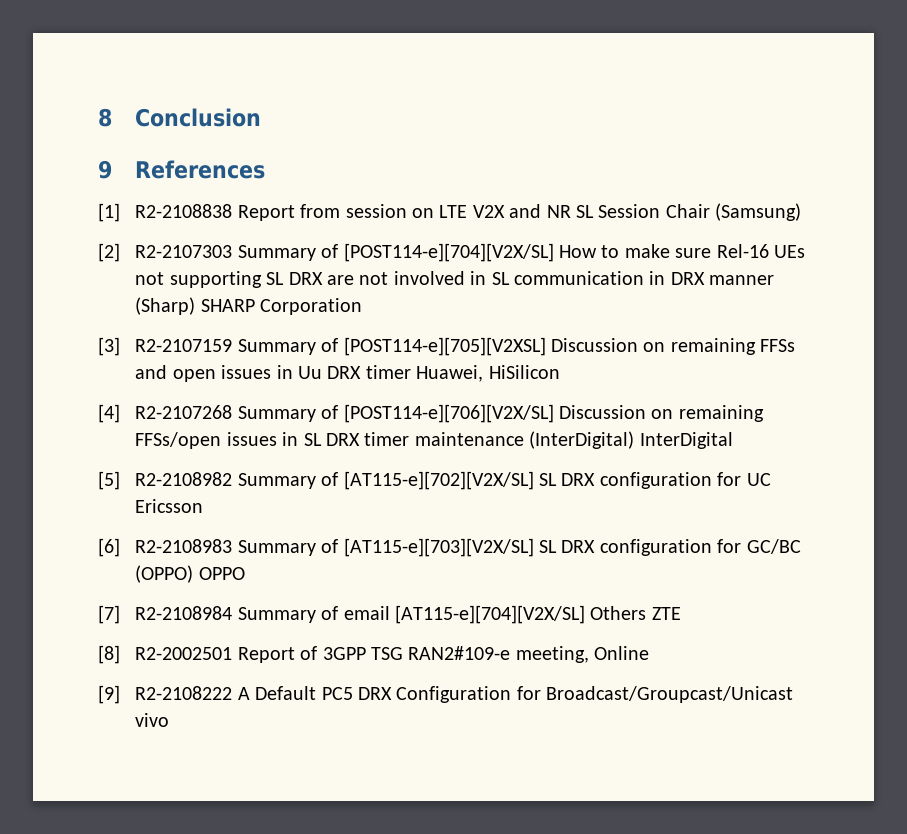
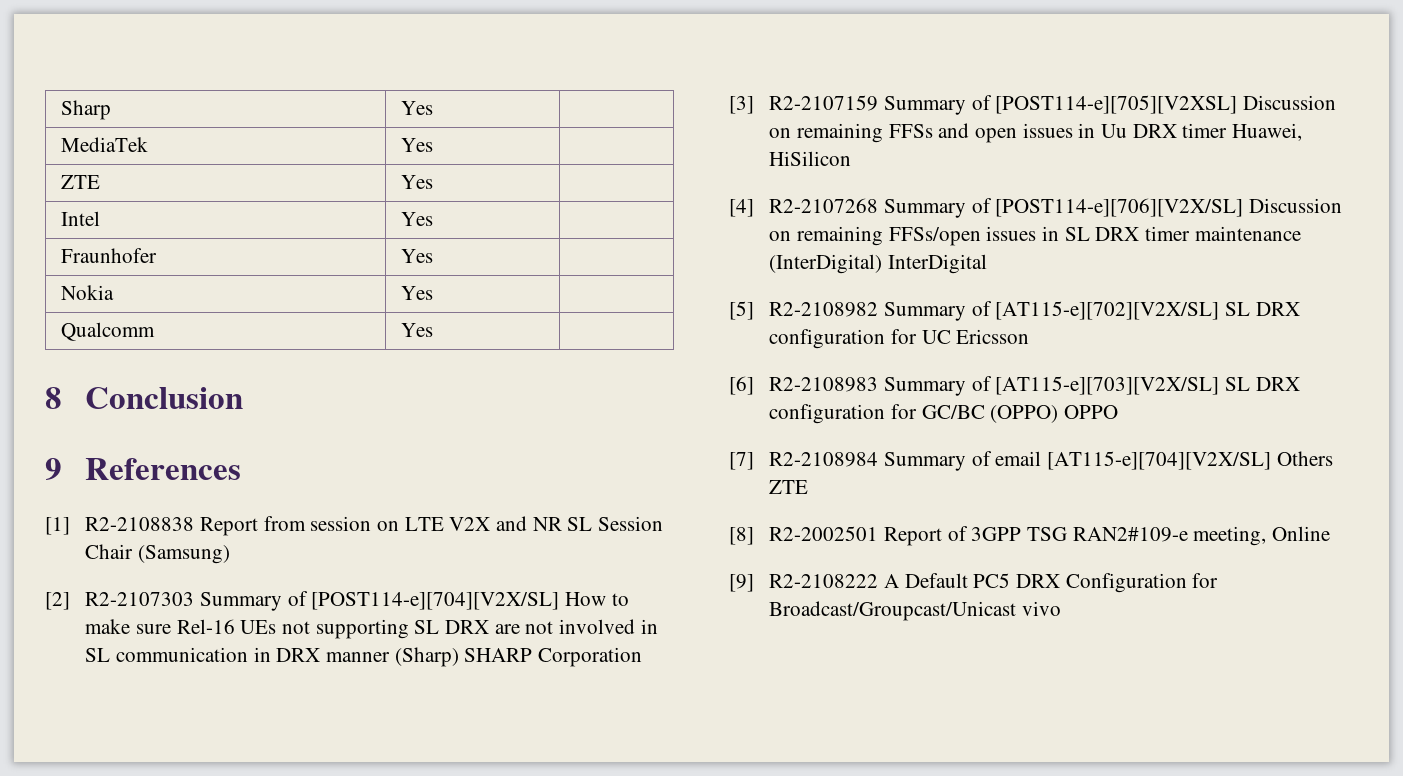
(98, 117) none -> [61,100,112,120] [401,101,434,115] [61,137,149,152] [401,138,434,152] [61,175,101,189] [401,175,434,189] [61,211,101,226] [401,212,434,226] [61,248,158,263] [401,249,434,263] [61,285,115,300] [401,286,434,300] [61,322,156,341] [401,323,434,337] Sharp | Yes | // MediaTek | Yes | // ZTE | Yes | // Intel | Yes | // Fraunhofer | Yes | // Nokia | Yes | // Qualcomm | Yes | //

